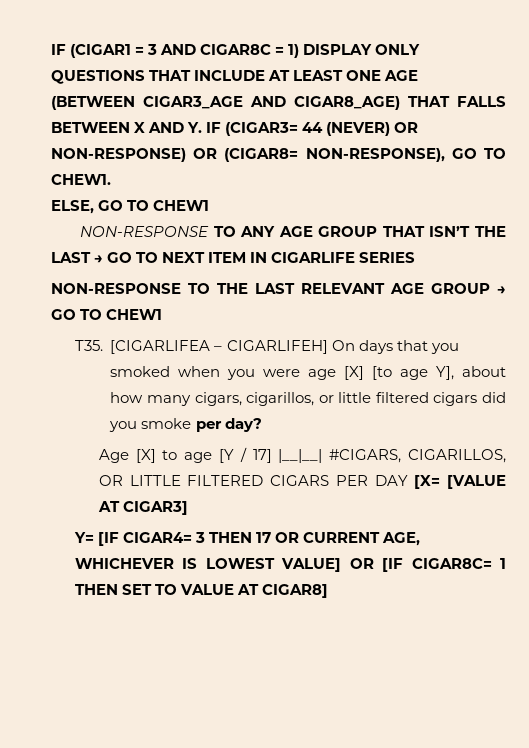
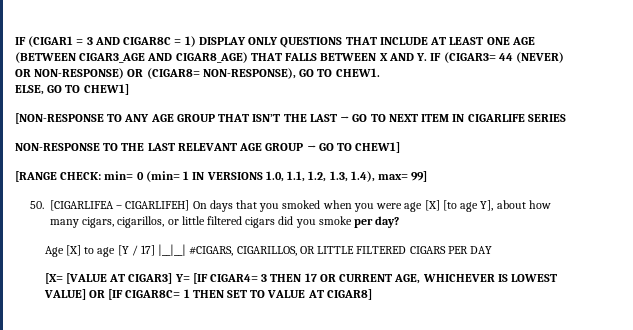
[153,200,210,211] [80,226,210,237] CHEW1 // NON-RESPONSE -> [83,84,129,95] [15,113,104,124] CHEW1] // [NON-RESPONSE
[106,309,163,320] [74,340,103,351] CHEW1 // T35. -> [355,142,401,153] [15,171,428,182] [29,201,44,209] CHEW1] // [RANGE CHECK: min= 0 (min= 1 IN VERSIONS 1.0, 1.1, 1.2, 1.3, 1.4), max= 99] // 50.
(408, 480) none -> (493, 250) //
(188, 508) // -> (173, 278) none

